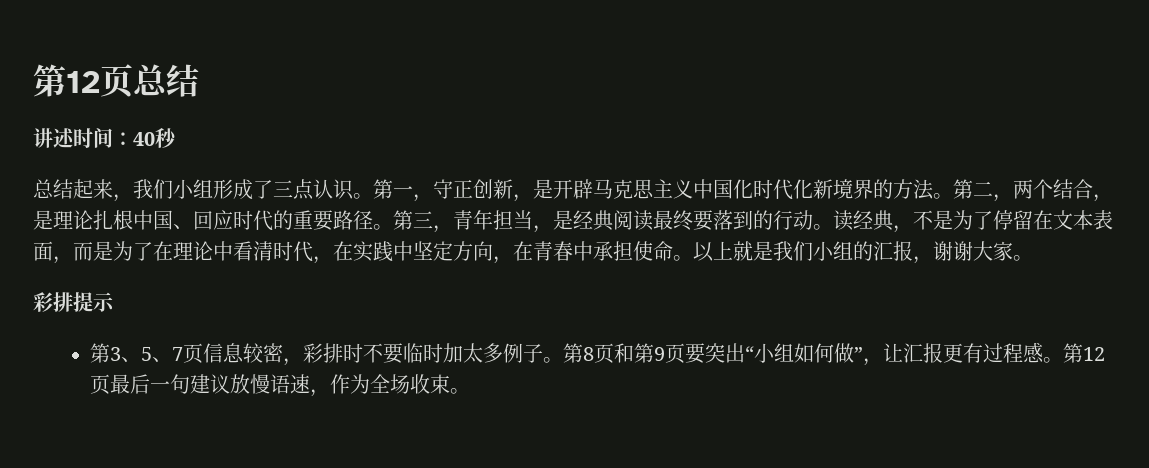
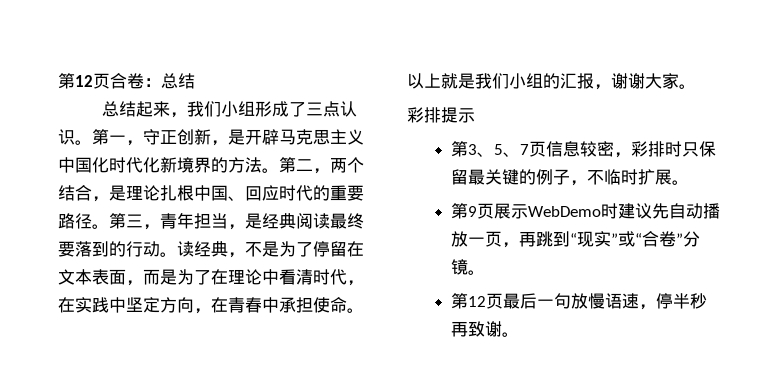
[33,64,199,98] [33,128,177,148] 第12页总结 // 讲述时间：40秒 -> [58,73,195,89] 第12页合卷：总结
[363,342,1064,366] 不要临时加太多例子。第8页和第9页要突出“小组如何做”，让汇报更有过程感。 -> [681,141,716,157] [450,169,689,186] [450,203,720,219] [450,231,700,248] [450,259,485,275] 只保留最关键的例子，不临时扩展。 // 第9页展示WebDemo时建议先自动播放一页，再跳到“现实”或“合卷”分镜。 //
[190,374,231,394] 建议 -> (571, 301) none
[330,374,451,394] 作为全场收束 -> [655,293,707,309] [450,321,502,337] 停半秒再致谢

